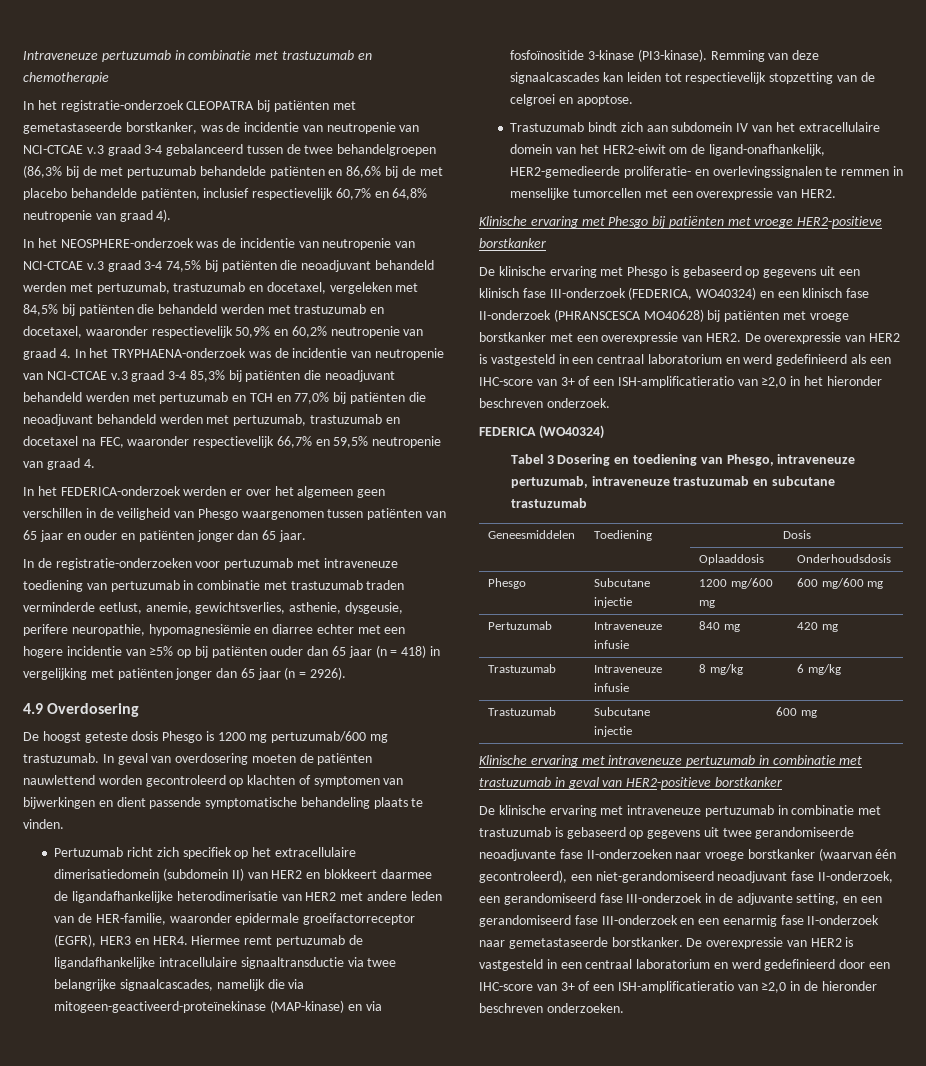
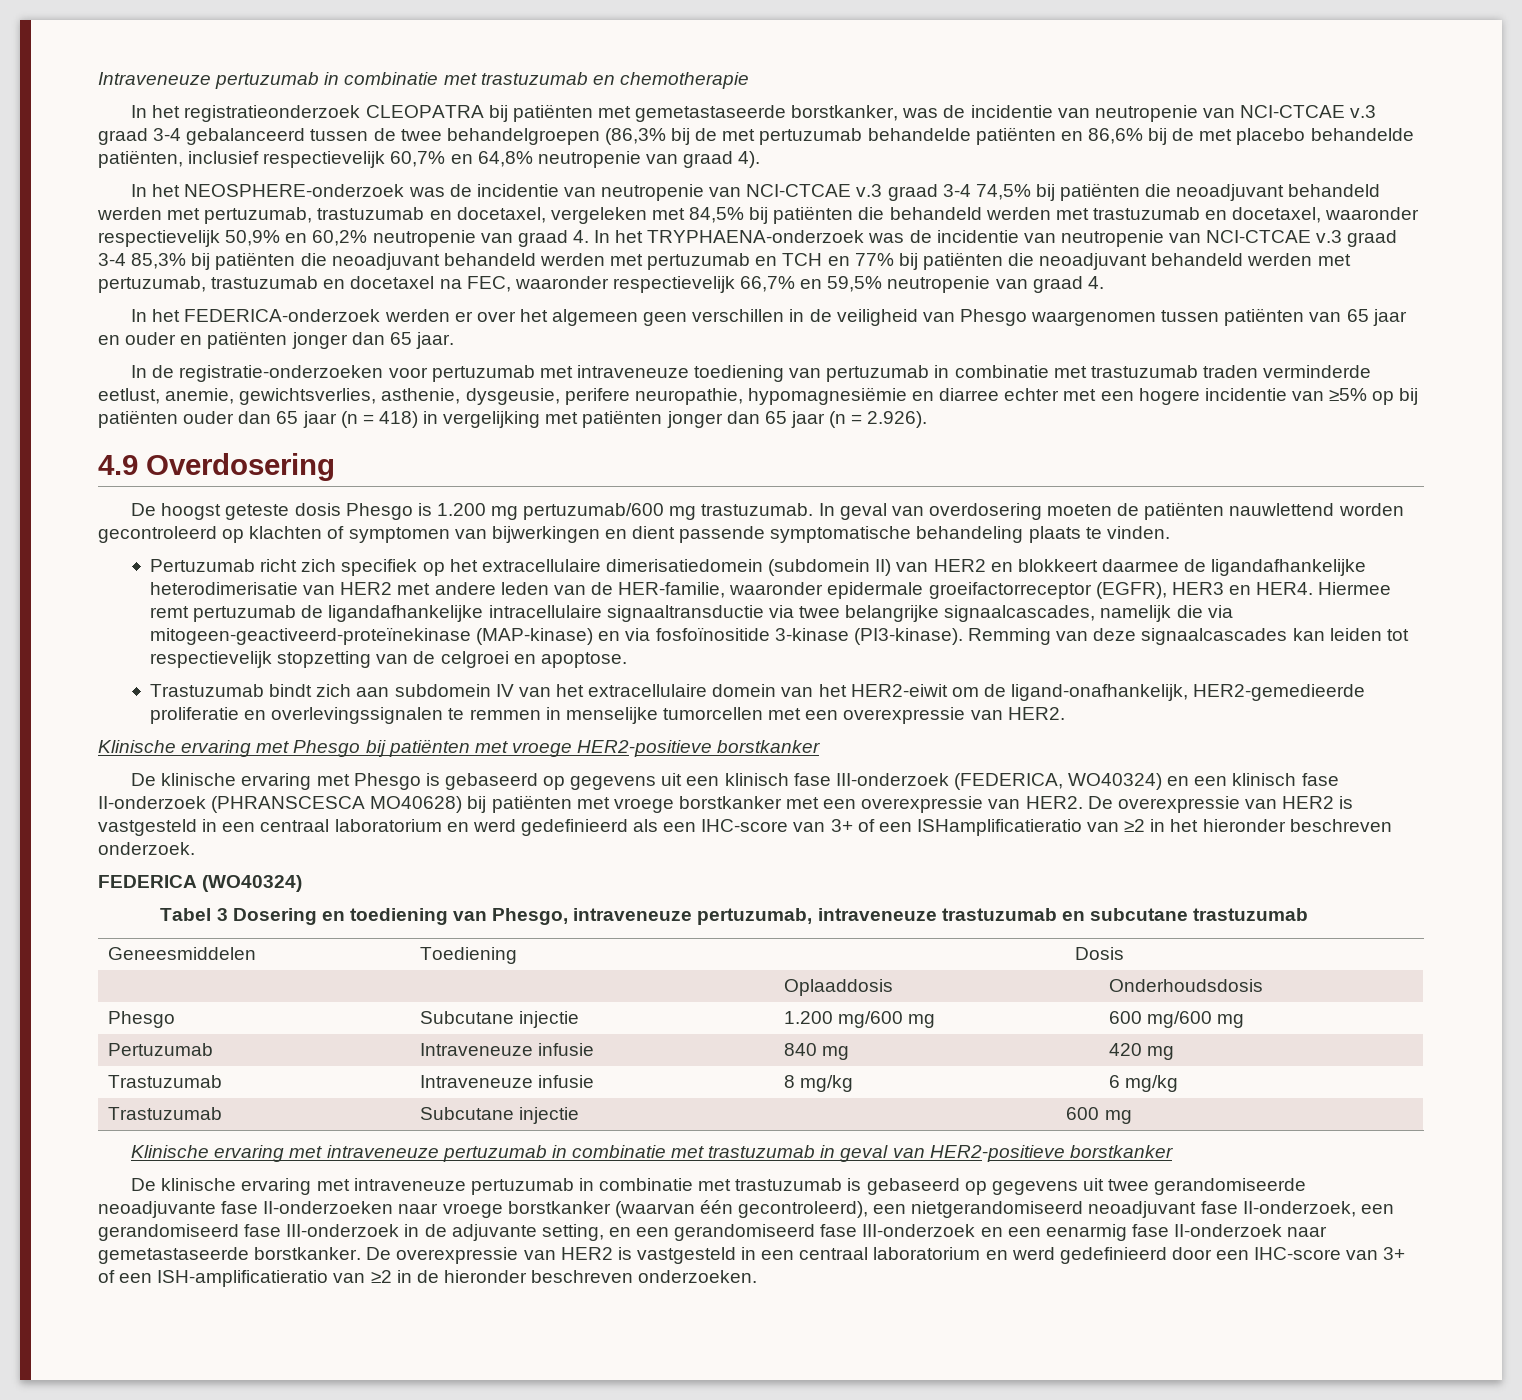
[60,100,184,112] registratie-onderzoek -> [184,105,361,122] registratieonderzoek
[294,392,330,404] 77,0% -> [854,253,894,266] 77%
[310,667,347,680] 2926). -> [867,411,928,428] 2.926).
[217,732,246,741] 1200 -> [436,503,486,516] 1.200
[624,166,692,178] proliferatie- -> [150,707,240,724] proliferatie
[617,376,787,388] ISH-amplificatieratio van ≥2,0 -> [916,819,1146,836] ISHamplificatieratio van ≥2
[699,579,728,587] 1200 -> [783,1011,833,1024] 1.200
[595,871,714,883] niet-gerandomiseerd -> [911,1201,1084,1218] nietgerandomiseerd
[761,982,787,993] ≥2,0 -> [370,1270,392,1283] ≥2

